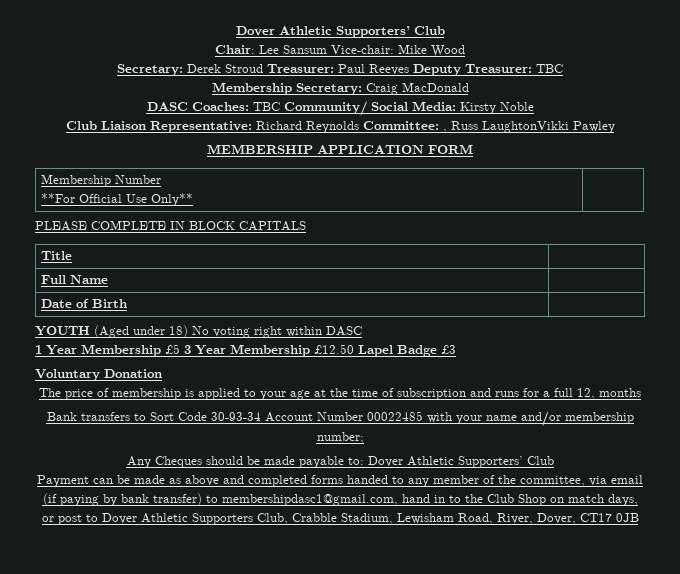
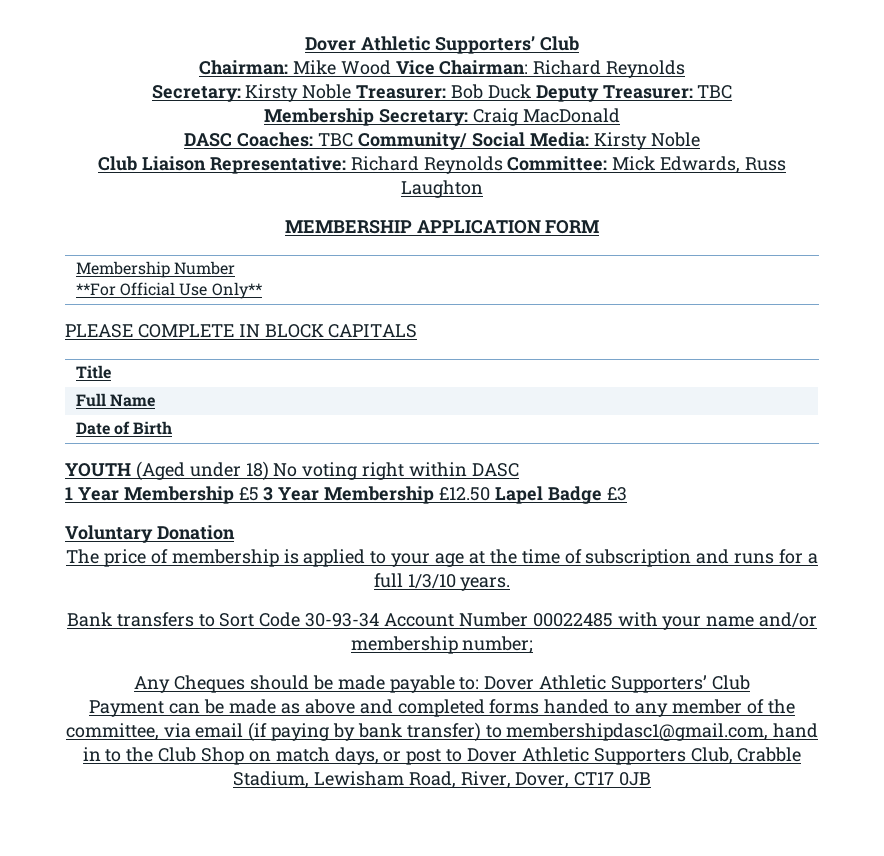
[235,26,445,38] [215,44,465,57] [117,64,409,76] Dover Athletic Supporters’ Club // Chair: Lee Sansum Vice-chair: Mike Wood // Secretary: Derek Stroud Treasurer: Paul Reeves -> [304,36,580,54] [198,60,686,78] [151,84,531,102] Dover Athletic Supporters’ Club // Chairman: Mike Wood Vice Chairman: Richard Reynolds // Secretary: Kirsty Noble Treasurer: Bob Duck
[442,121,615,133] , Russ LaughtonVikki Pawley -> [612,156,786,173] [401,180,483,198] Mick Edwards, Russ Laughton
[577,388,641,400] 12, months -> [407,574,511,591] 1/3/10 years.

